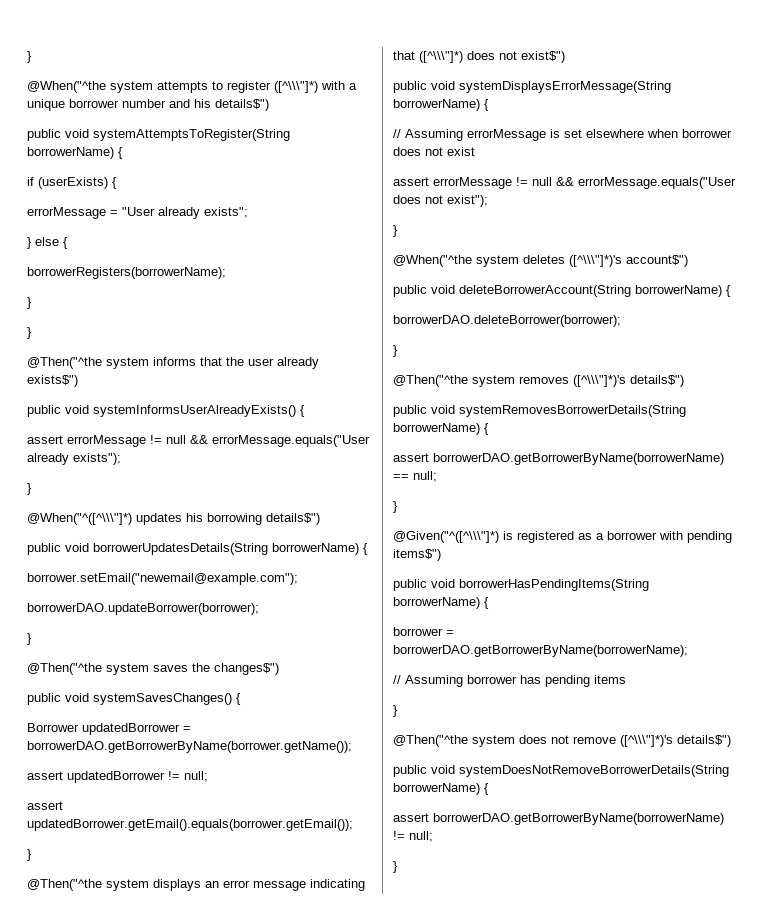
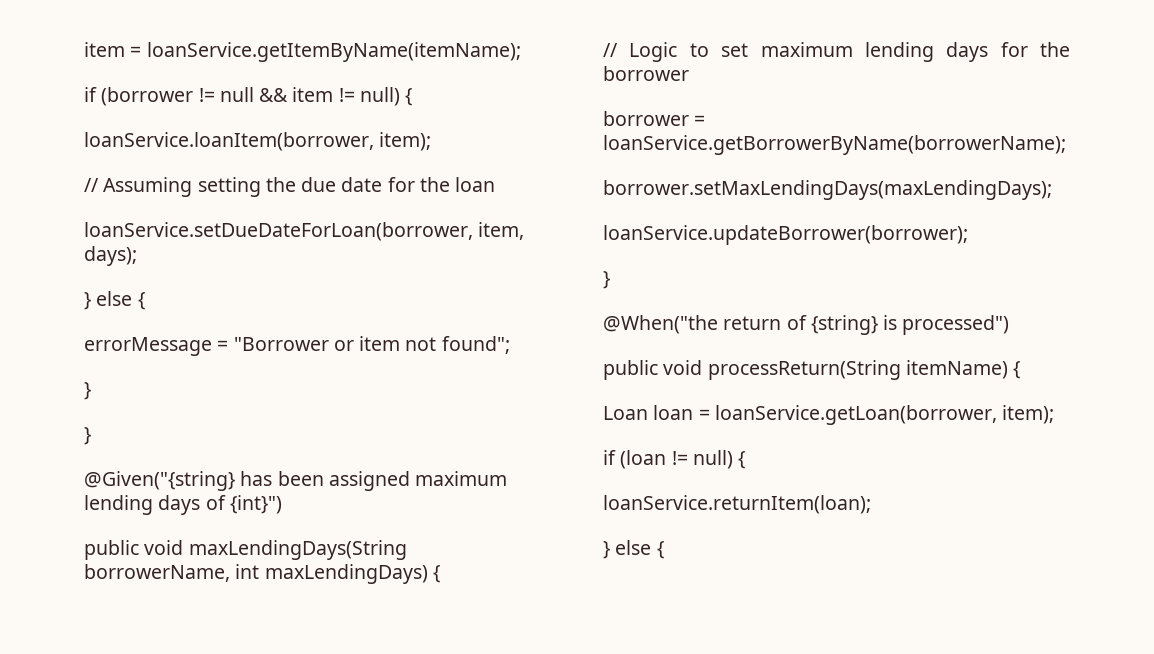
[27,51,32,63] [27,81,357,93] [27,99,269,111] [27,129,290,141] [27,147,123,159] [27,177,117,189] [27,207,248,219] [27,237,68,249] [27,267,226,279] [27,297,32,309] [27,327,32,339] [27,357,319,369] [27,375,78,387] [27,405,305,417] [27,435,370,447] [27,453,121,465] [27,483,32,495] [27,513,320,525] [27,543,368,555] [27,573,298,585] [27,603,259,615] [27,633,32,645] [27,663,279,675] [27,693,241,705] [27,723,191,735] [27,741,352,753] [27,771,208,783] [27,801,63,810] [27,819,353,831] [27,849,32,861] [27,879,365,891] [393,51,565,63] [393,81,671,93] [393,99,489,111] [393,129,732,141] [393,147,475,156] [393,177,736,189] [393,195,488,207] [393,225,398,237] [393,255,688,267] [393,285,731,297] [393,315,621,327] [393,345,398,357] [393,375,684,387] [393,405,686,417] [393,423,489,435] [393,453,724,465] [393,471,437,482] [393,501,398,513] [393,531,732,543] [393,549,441,561] [393,579,649,591] [393,597,489,609] [393,627,454,636] [393,645,688,657] [393,675,626,687] [393,705,398,717] [393,735,731,747] [393,765,729,777] [393,783,489,795] [393,813,724,825] [393,831,433,842] [393,861,398,873] } // @When("^the system attempts to register ([^\\\"]*) with a unique borrower number and his details$") // public void systemAttemptsToRegister(String borrowerName) { // if (userExists) { // errorMessage = "User already exists"; // } else { // borrowerRegisters(borrowerName); // } // } // @Then("^the system informs that the user already exists$") // public void systemInformsUserAlreadyExists() { // assert errorMessage != null && errorMessage.equals("User already exists"); // } // @When("^([^\\\"]*) updates his borrowing details$") // public void borrowerUpdatesDetails(String borrowerName) { // borrower.setEmail("newemail@example.com"); // borrowerDAO.updateBorrower(borrower); // } // @Then("^the system saves the changes$") // public void systemSavesChanges() { // Borrower updatedBorrower = borrowerDAO.getBorrowerByName(borrower.getName()); // assert updatedBorrower != null; // assert updatedBorrower.getEmail().equals(borrower.getEmail()); // } // @Then("^the system displays an error message indicating that ([^\\\"]*) does not exist$") // public void systemDisplaysErrorMessage(String borrowerName) { // // Assuming errorMessage is set elsewhere when borrower does not exist // assert errorMessage != null && errorMessage.equals("User does not exist"); // } // @When("^the system deletes ([^\\\"]*)'s account$") // public void deleteBorrowerAccount(String borrowerName) { // borrowerDAO.deleteBorrower(borrower); // } // @Then("^the system removes ([^\\\"]*)'s details$") // public void systemRemovesBorrowerDetails(String borrowerName) { // assert borrowerDAO.getBorrowerByName(borrowerName) == null; // } // @Given("^([^\\\"]*) is registered as a borrower with pending items$") // public void borrowerHasPendingItems(String borrowerName) { // borrower = borrowerDAO.getBorrowerByName(borrowerName); // // Assuming borrower has pending items // } // @Then("^the system does not remove ([^\\\"]*)'s details$") // public void systemDoesNotRemoveBorrowerDetails(String borrowerName) { // assert borrowerDAO.getBorrowerByName(borrowerName) != null; // } -> [84,42,521,62] [84,87,413,106] [84,132,432,151] [84,177,496,197] [84,222,525,241] [84,246,137,266] [84,291,145,310] [84,336,510,356] [84,382,91,400] [84,427,91,445] [84,471,508,491] [84,495,282,515] [84,540,407,560] [84,564,440,584] [603,42,1070,62] [603,66,689,81] [603,111,706,126] [603,135,1066,155] [603,180,1052,200] [603,225,968,245] [603,271,610,289] [603,315,1010,335] [603,360,1021,380] [603,405,1055,425] [603,450,746,469] [603,495,871,514] [603,540,664,559] item = loanService.getItemByName(itemName); // if (borrower != null && item != null) { // loanService.loanItem(borrower, item); // // Assuming setting the due date for the loan // loanService.setDueDateForLoan(borrower, item, days); // } else { // errorMessage = "Borrower or item not found"; // } // } // @Given("{string} has been assigned maximum lending days of {int}") // public void maxLendingDays(String borrowerName, int maxLendingDays) { // // Logic to set maximum lending days for the borrower // borrower = loanService.getBorrowerByName(borrowerName); // borrower.setMaxLendingDays(maxLendingDays); // loanService.updateBorrower(borrower); // } // @When("the return of {string} is processed") // public void processReturn(String itemName) { // Loan loan = loanService.getLoan(borrower, item); // if (loan != null) { // loanService.returnItem(loan); // } else {

